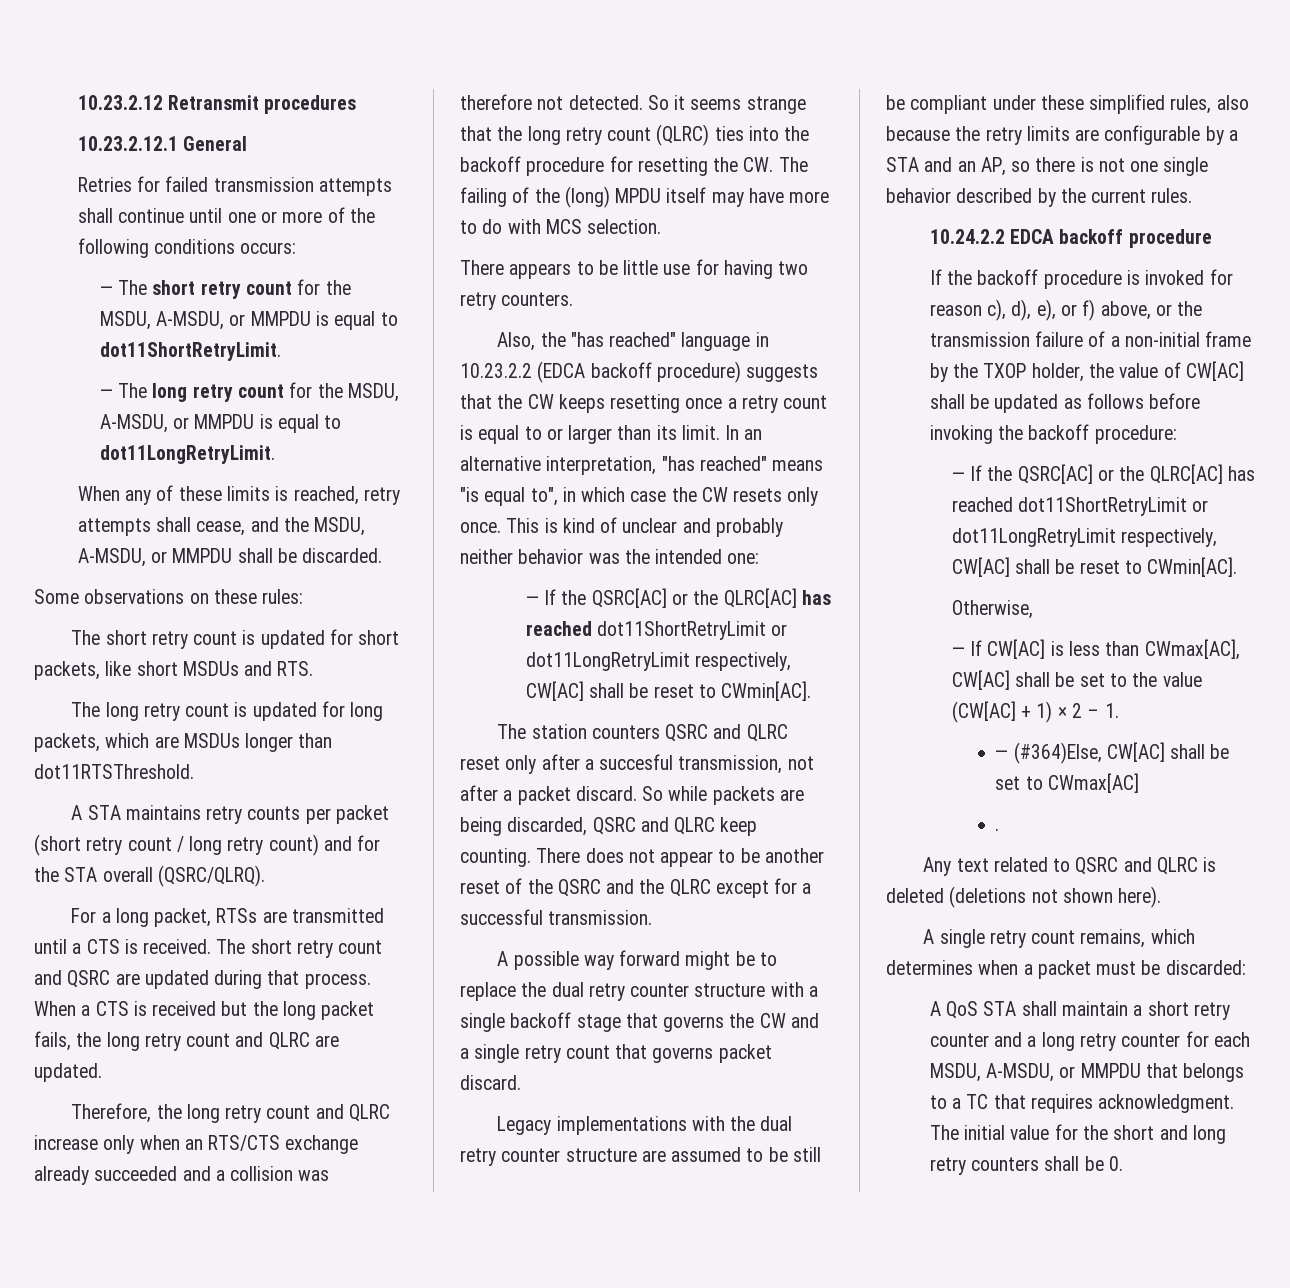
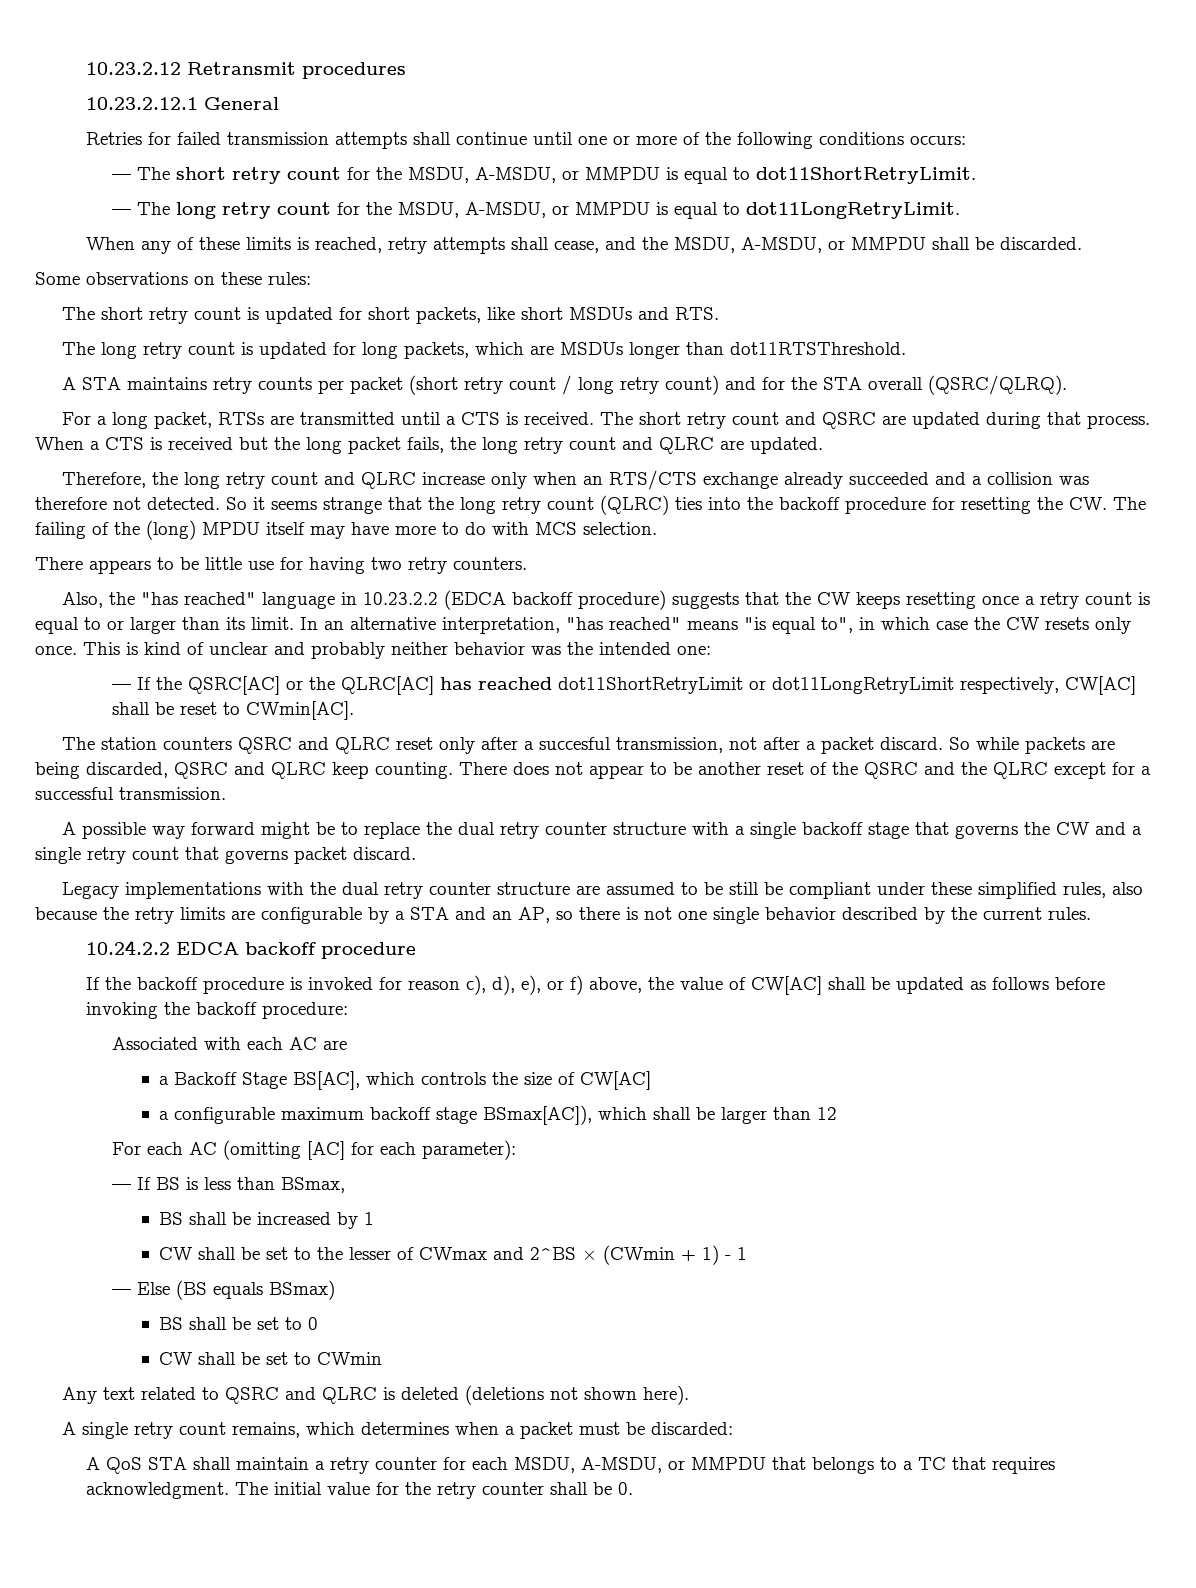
[1155,301,1203,316] [929,331,1252,347] [929,363,1084,382] or the transmission failure of a non-initial frame by the TXOP holder, -> (643, 985) none
[951,464,1255,484] [951,497,1209,516] [951,528,1218,547] [951,557,1238,577] [951,600,1033,619] [951,639,1046,659] — If the QSRC[AC] or the QLRC[AC] has reached dot11ShortRetryLimit or dot11LongRetryLimit respectively, CW[AC] shall be reset to CWmin[AC]. // Otherwise, // — If CW[AC] -> [112,1037,348,1050] [158,1071,651,1090] [158,1105,837,1125] [112,1140,517,1160] [112,1177,181,1190] Associated with each AC are // a Backoff Stage BS[AC], which controls the size of CW[AC] // a configurable maximum backoff stage BSmax[AC]), which shall be larger than 12 // For each AC (omitting [AC] for each parameter): // — If BS
[1144,639,1240,660] [951,670,1010,690] CWmax[AC], CW[AC] -> [281,1177,346,1193] [158,1212,374,1229] [158,1247,192,1260] BSmax, // BS shall be increased by 1 // CW
[1162,672,1202,687] [951,701,1119,723] [995,742,1230,764] [995,773,1139,793] [995,828,1000,831] value (CW[AC] + 1) × 2 – 1. // — (#364)Else, CW[AC] shall be set to CWmax[AC] // . -> [348,1245,747,1265] [112,1280,336,1300] [158,1317,318,1330] [158,1352,382,1365] lesser of CWmax and 2^BS × (CWmin + 1) - 1 // — Else (BS equals BSmax) // BS shall be set to 0 // CW shall be set to CWmin
[1147,1001,1230,1020] [929,1032,1075,1051] short retry counter and a long -> (326, 1465) none
[1113,1125,1226,1144] [929,1157,1040,1175] short and long retry counters -> [437,1482,545,1499] retry counter

